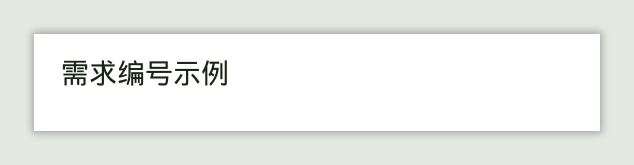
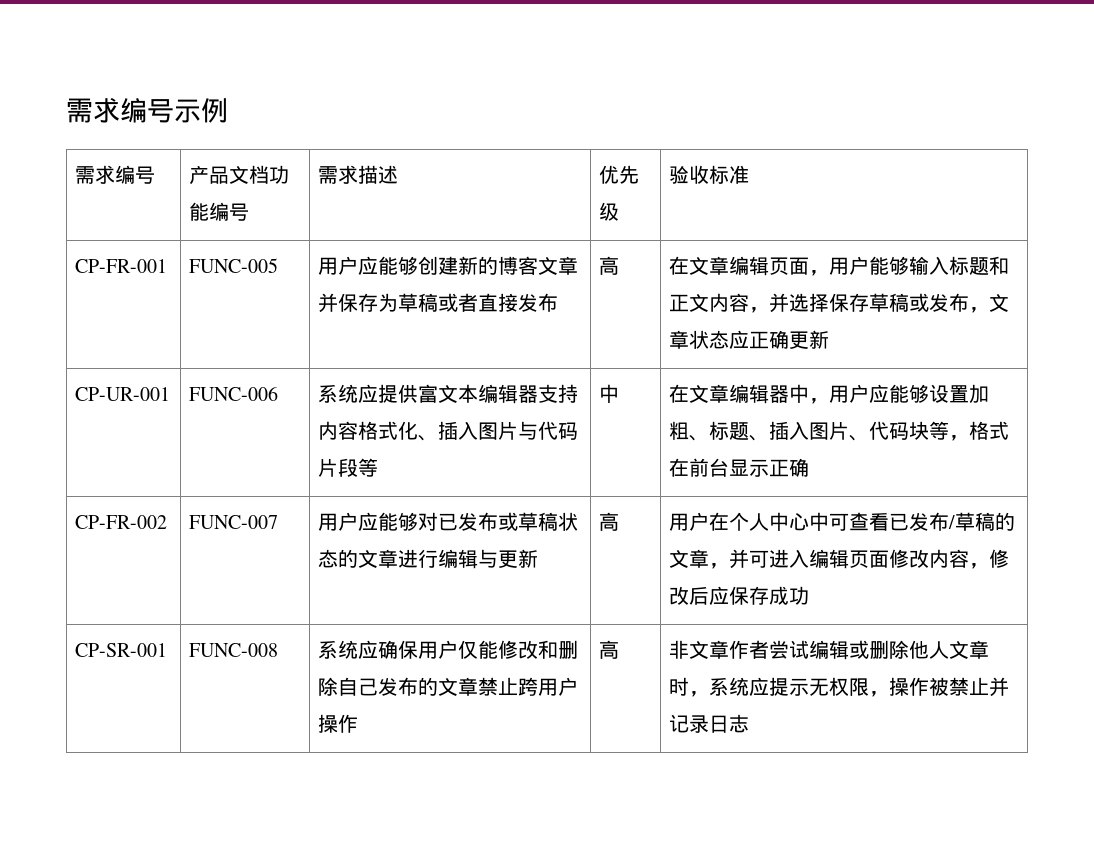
(229, 73) none -> [74,165,155,184] [188,165,289,184] [188,202,249,221] [317,165,398,184] [598,165,639,184] [598,202,619,221] [668,165,749,184] [74,259,167,273] [188,258,278,273] [317,256,578,275] [317,293,558,313] [598,256,619,275] [668,256,1009,276] [668,293,1009,313] [668,330,829,349] [74,387,170,401] [188,386,278,401] [317,384,578,404] [317,421,578,441] [317,458,378,477] [598,384,619,403] [668,384,989,404] [668,421,1009,441] [668,458,809,477] [74,515,167,529] [188,515,278,529] [317,512,578,531] [317,549,538,569] [598,512,619,531] [668,512,1015,531] [668,549,1009,569] [668,586,809,605] [74,643,167,657] [188,643,278,657] [317,640,578,659] [317,677,578,696] [317,714,358,733] [598,640,619,659] [668,640,989,660] [668,677,1009,697] [668,714,749,733] // 需求编号 | 产品文档功能编号 | 需求描述 | 优先级 | 验收标准 // CP-FR-001 | FUNC-005 | 用户应能够创建新的博客文章并保存为草稿或者直接发布 | 高 | 在文章编辑页面，用户能够输入标题和正文内容，并选择保存草稿或发布，文章状态应正确更新 // CP-UR-001 | FUNC-006 | 系统应提供富文本编辑器支持内容格式化、插入图片与代码片段等 | 中 | 在文章编辑器中，用户应能够设置加粗、标题、插入图片、代码块等，格式在前台显示正确 // CP-FR-002 | FUNC-007 | 用户应能够对已发布或草稿状态的文章进行编辑与更新 | 高 | 用户在个人中心中可查看已发布/草稿的文章，并可进入编辑页面修改内容，修改后应保存成功 // CP-SR-001 | FUNC-008 | 系统应确保用户仅能修改和删除自己发布的文章禁止跨用户操作 | 高 | 非文章作者尝试编辑或删除他人文章时，系统应提示无权限，操作被禁止并记录日志

